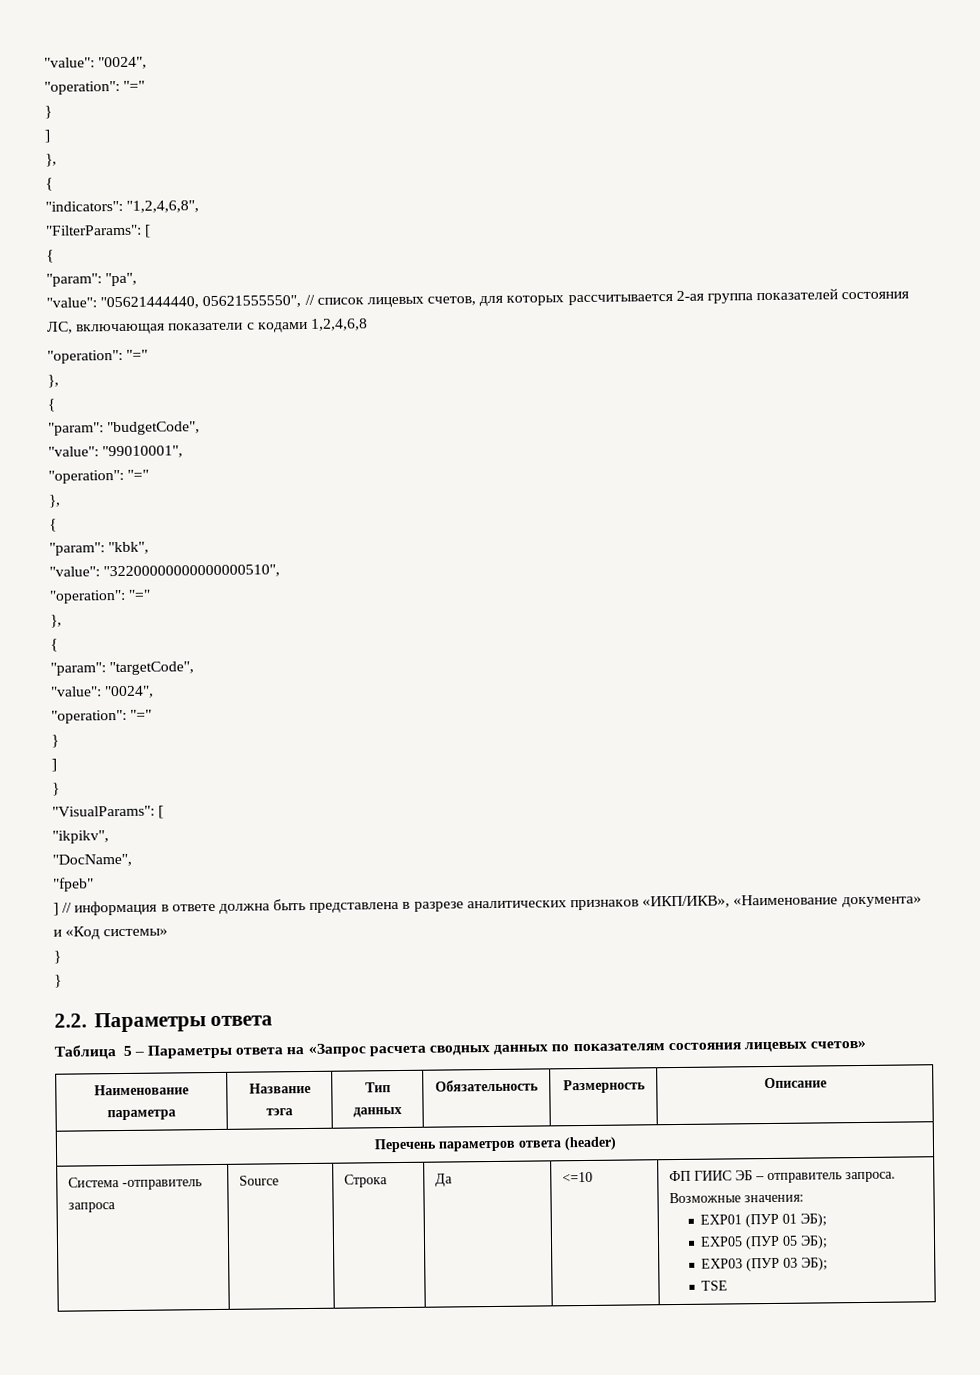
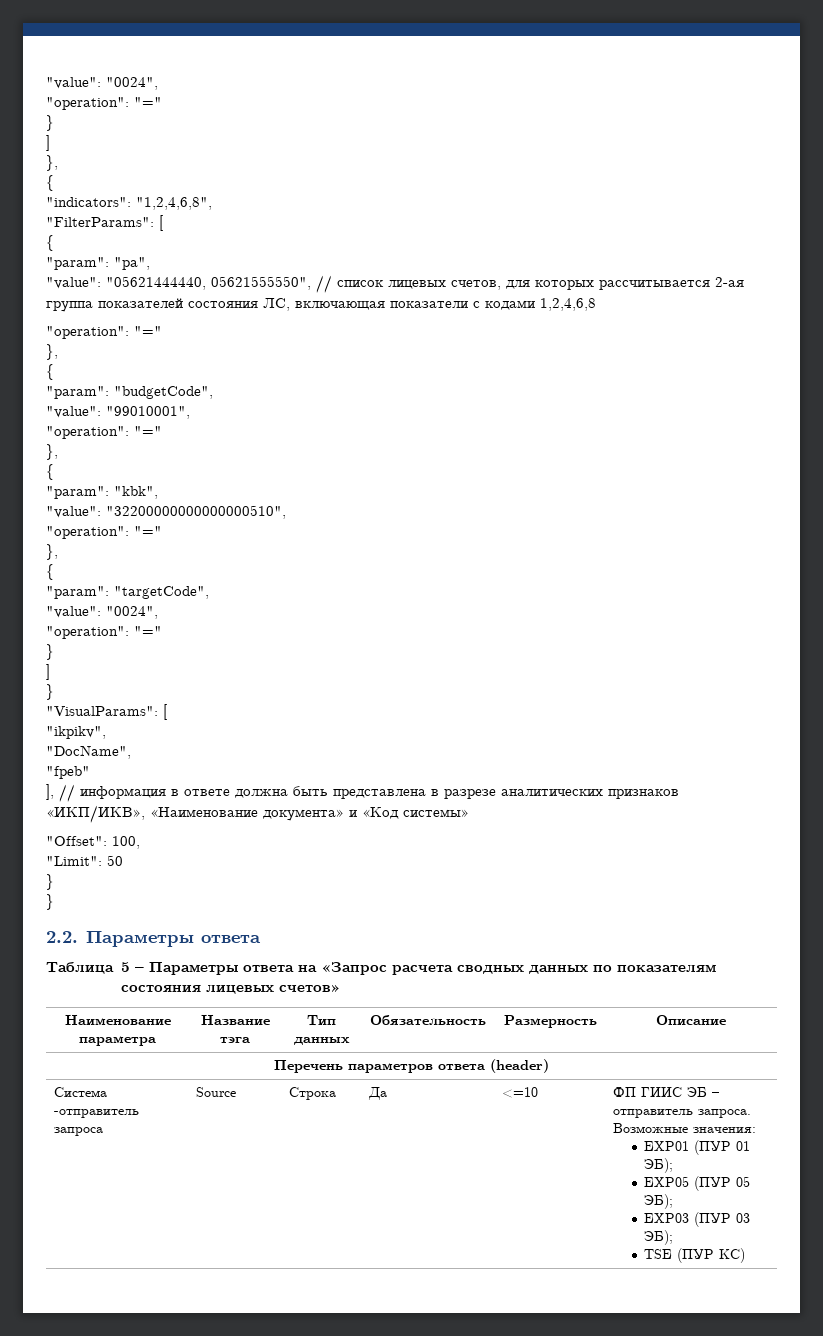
[53,902,59,916] ] -> [46,784,54,800] ],
(169, 932) none -> [46,836,140,849] [46,855,123,866] // "Offset": 100, // "Limit": 50
(729, 1285) none -> [676,1248,745,1263] (ПУР КС)

